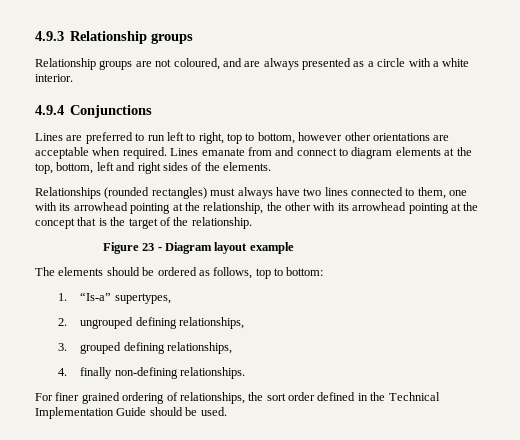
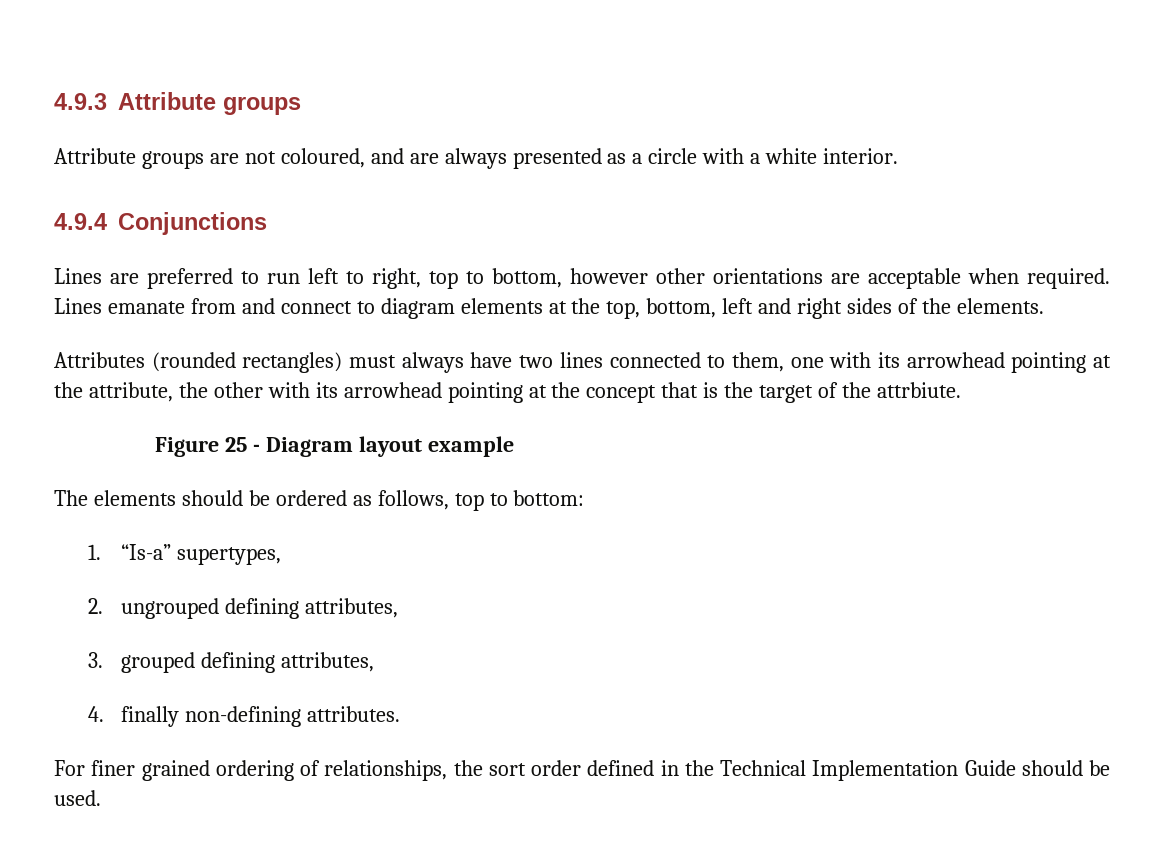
[70,31,148,44] Relationship -> [118,92,216,110] Attribute
[35,58,96,70] Relationship -> [54,148,136,164] Attribute
[35,187,101,199] Relationships -> [54,352,145,368] Attributes
[203,202,264,214] relationship, -> [88,382,173,402] attribute,
[191,217,252,229] relationship. -> [876,382,961,398] attrbiute.
[142,243,155,251] 23 -> [225,437,248,452] 25
[178,317,244,329] relationships, -> [305,598,399,618] attributes,
[166,342,232,354] relationships, -> [281,652,375,672] attributes,
[179,367,245,379] relationships. -> [307,706,401,722] attributes.

